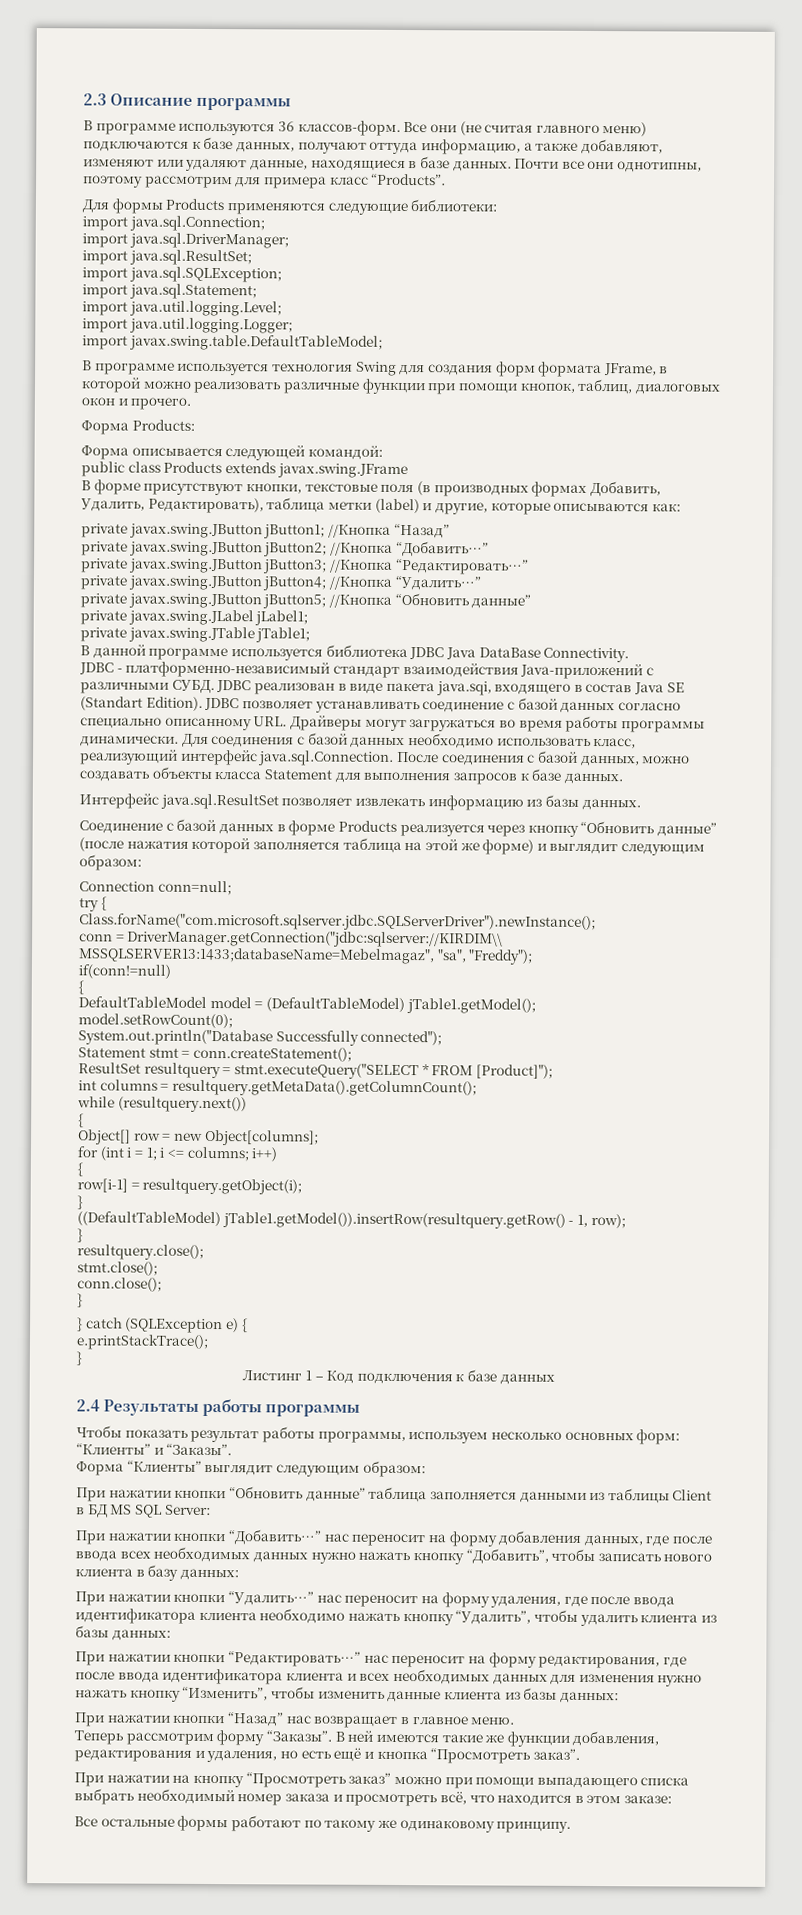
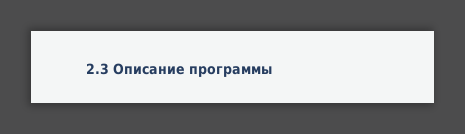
[83,120,648,137] [83,136,663,155] [83,156,703,173] [83,173,447,189] [82,198,498,216] [82,215,265,232] [82,232,289,249] [82,249,252,266] [82,266,282,283] [82,283,257,300] [82,300,282,317] [82,317,293,334] [82,334,383,351] [82,360,669,378] [81,377,721,395] [81,397,192,410] [81,419,195,435] [81,445,383,461] [81,461,408,479] [81,479,661,497] [80,497,681,515] [81,523,450,539] [81,540,489,557] [81,558,529,575] [80,575,481,591] [80,592,532,609] [80,609,309,626] [80,626,311,643] [80,644,630,663] [79,661,654,680] [80,679,685,696] [80,696,681,714] [80,715,705,733] [80,732,637,749] [80,749,691,767] [79,766,623,785] [79,793,641,811] [79,818,718,837] [79,837,706,856] [79,854,142,871] [79,880,232,896] [79,896,107,912] [79,913,596,932] [79,930,504,948] [78,947,534,965] [78,964,171,979] [78,980,84,995] [78,996,536,1014] [78,1013,233,1029] [78,1029,443,1046] [78,1046,352,1062] [78,1062,553,1080] [78,1079,477,1097] [77,1096,247,1113] [78,1113,84,1128] [78,1129,319,1146] [77,1146,279,1162] [77,1162,83,1177] [77,1178,303,1195] [77,1195,83,1210] [77,1211,626,1229] [77,1228,83,1243] [77,1244,204,1260] [77,1261,158,1276] [77,1277,162,1292] [77,1293,83,1308] [77,1317,248,1334] [76,1334,209,1350] [76,1351,82,1366] [242,1369,555,1385] [76,1398,361,1417] [76,1425,681,1445] [76,1443,233,1456] [76,1460,426,1478] [76,1486,713,1504] [76,1504,211,1518] [75,1529,713,1547] [75,1546,713,1565] [75,1564,239,1581] [75,1591,676,1608] [75,1608,717,1627] [75,1625,171,1641] [75,1651,687,1669] [75,1668,703,1687] [75,1686,619,1704] [74,1712,516,1728] [74,1730,660,1747] [74,1747,580,1764] [74,1772,690,1789] [74,1788,673,1807] [74,1815,572,1833] // В программе используются 36 классов-форм. Все они (не считая главного меню) подключаются к базе данных, получают оттуда информацию, а также добавляют, изменяют или удаляют данные, находящиеся в базе данных. Почти все они однотипны, поэтому рассмотрим для примера класс “Products”. // Для формы Products применяются следующие библиотеки: // import java.sql.Connection; // import java.sql.DriverManager; // import java.sql.ResultSet; // import java.sql.SQLException; // import java.sql.Statement; // import java.util.logging.Level; // import java.util.logging.Logger; // import javax.swing.table.DefaultTableModel; // В программе используется технология Swing для создания форм формата JFrame, в которой можно реализовать различные функции при помощи кнопок, таблиц, диалоговых окон и прочего. // Форма Products: // Форма описывается следующей командой: // public class Products extends javax.swing.JFrame // В форме присутствуют кнопки, текстовые поля (в производных формах Добавить, Удалить, Редактировать), таблица метки (label) и другие, которые описываются как: // private javax.swing.JButton jButton1; //Кнопка “Назад” // private javax.swing.JButton jButton2; //Кнопка “Добавить…” // private javax.swing.JButton jButton3; //Кнопка “Редактировать…” // private javax.swing.JButton jButton4; //Кнопка “Удалить…” // private javax.swing.JButton jButton5; //Кнопка “Обновить данные” // private javax.swing.JLabel jLabel1; // private javax.swing.JTable jTable1; // В данной программе используется библиотека JDBC Java DataBase Connectivity. // JDBC - платформенно-независимый стандарт взаимодействия Java-приложений с различными СУБД. JDBC реализован в виде пакета java.sqi, входящего в состав Java SE (Standart Edition). JDBC позволяет устанавливать соединение с базой данных согласно специально описанному URL. Драйверы могут загружаться во время работы программы динамически. Для соединения с базой данных необходимо использовать класс, реализующий интерфейс java.sql.Connection. После соединения с базой данных, можно создавать объекты класса Statement для выполнения запросов к базе данных. // Интерфейс java.sql.ResultSet позволяет извлекать информацию из базы данных. // Соединение с базой данных в форме Products реализуется через кнопку “Обновить данные” (после нажатия которой заполняется таблица на этой же форме) и выглядит следующим образом: // Connection conn=null; // try { // Class.forName("com.microsoft.sqlserver.jdbc.SQLServerDriver").newInstance(); // conn = DriverManager.getConnection("jdbc:sqlserver://KIRDIM\\ MSSQLSERVER13:1433;databaseName=Mebelmagaz", "sa", "Freddy"); // if(conn!=null) // { // DefaultTableModel model = (DefaultTableModel) jTable1.getModel(); // model.setRowCount(0); // System.out.println("Database Successfully connected"); // Statement stmt = conn.createStatement(); // ResultSet resultquery = stmt.executeQuery("SELECT * FROM [Product]"); // int columns = resultquery.getMetaData().getColumnCount(); // while (resultquery.next()) // { // Object[] row = new Object[columns]; // for (int i = 1; i <= columns; i++) // { // row[i-1] = resultquery.getObject(i); // } // ((DefaultTableModel) jTable1.getModel()).insertRow(resultquery.getRow() - 1, row); // } // resultquery.close(); // stmt.close(); // conn.close(); // } // } catch (SQLException e) { // e.printStackTrace(); // } // Листинг 1 – Код подключения к базе данных // 2.4 Результаты работы программы // Чтобы показать результат работы программы, используем несколько основных форм: “Клиенты” и “Заказы”. // Форма “Клиенты” выглядит следующим образом: // При нажатии кнопки “Обновить данные” таблица заполняется данными из таблицы Client в БД MS SQL Server: // При нажатии кнопки “Добавить…” нас переносит на форму добавления данных, где после ввода всех необходимых данных нужно нажать кнопку “Добавить”, чтобы записать нового клиента в базу данных: // При нажатии кнопки “Удалить…” нас переносит на форму удаления, где после ввода идентификатора клиента необходимо нажать кнопку “Удалить”, чтобы удалить клиента из базы данных: // При нажатии кнопки “Редактировать…” нас переносит на форму редактирования, где после ввода идентификатора клиента и всех необходимых данных для изменения нужно нажать кнопку “Изменить”, чтобы изменить данные клиента из базы данных: // При нажатии кнопки “Назад” нас возвращает в главное меню. // Теперь рассмотрим форму “Заказы”. В ней имеются такие же функции добавления, редактирования и удаления, но есть ещё и кнопка “Просмотреть заказ”. // При нажатии на кнопку “Просмотреть заказ” можно при помощи выпадающего списка выбрать необходимый номер заказа и просмотреть всё, что находится в этом заказе: // Все остальные формы работают по такому же одинаковому принципу. -> (272, 71) none

